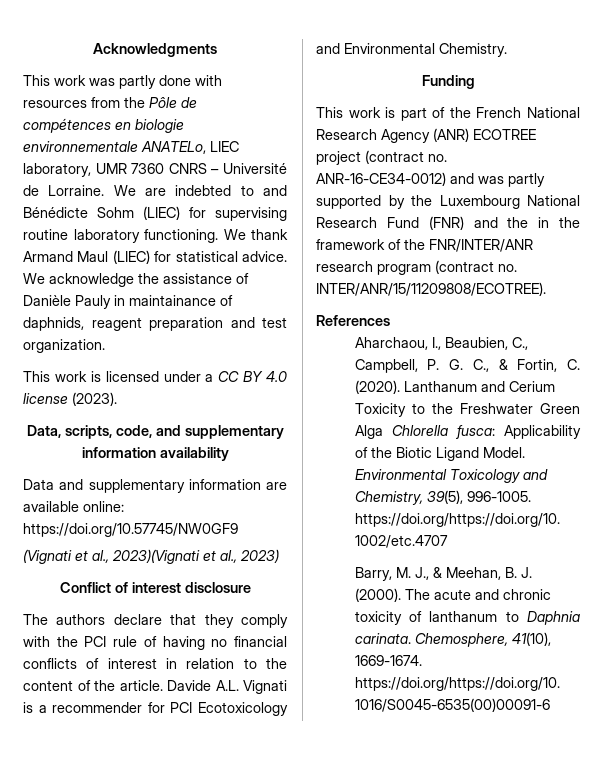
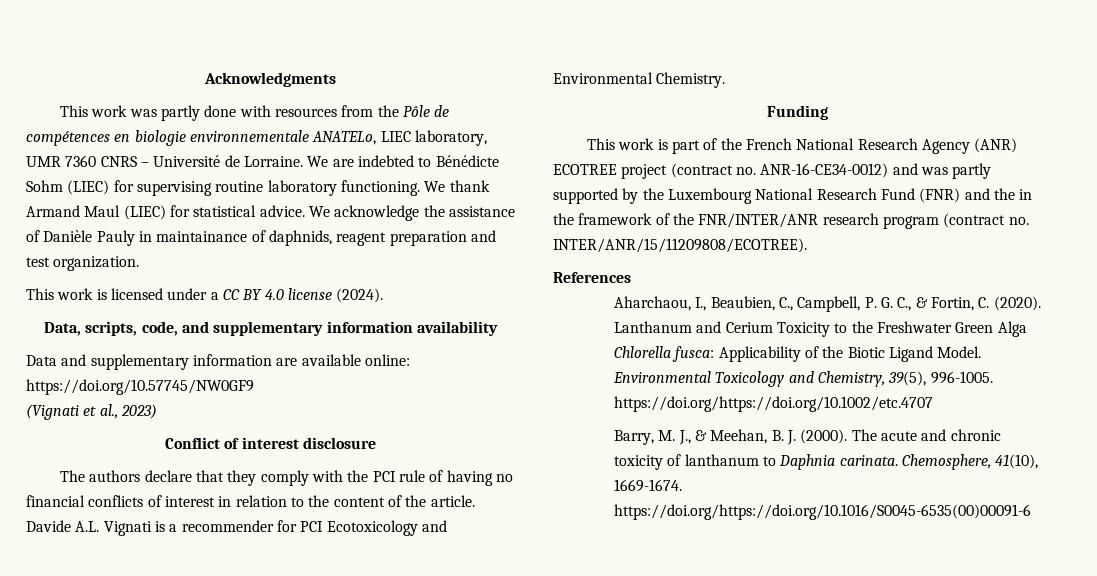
[263,185,287,196] and -> (432, 162) none
[72,392,117,406] (2023). -> [336,288,384,303] (2024).
[112,549,237,564] 2023)(Vignati et al., -> (118, 411) none

